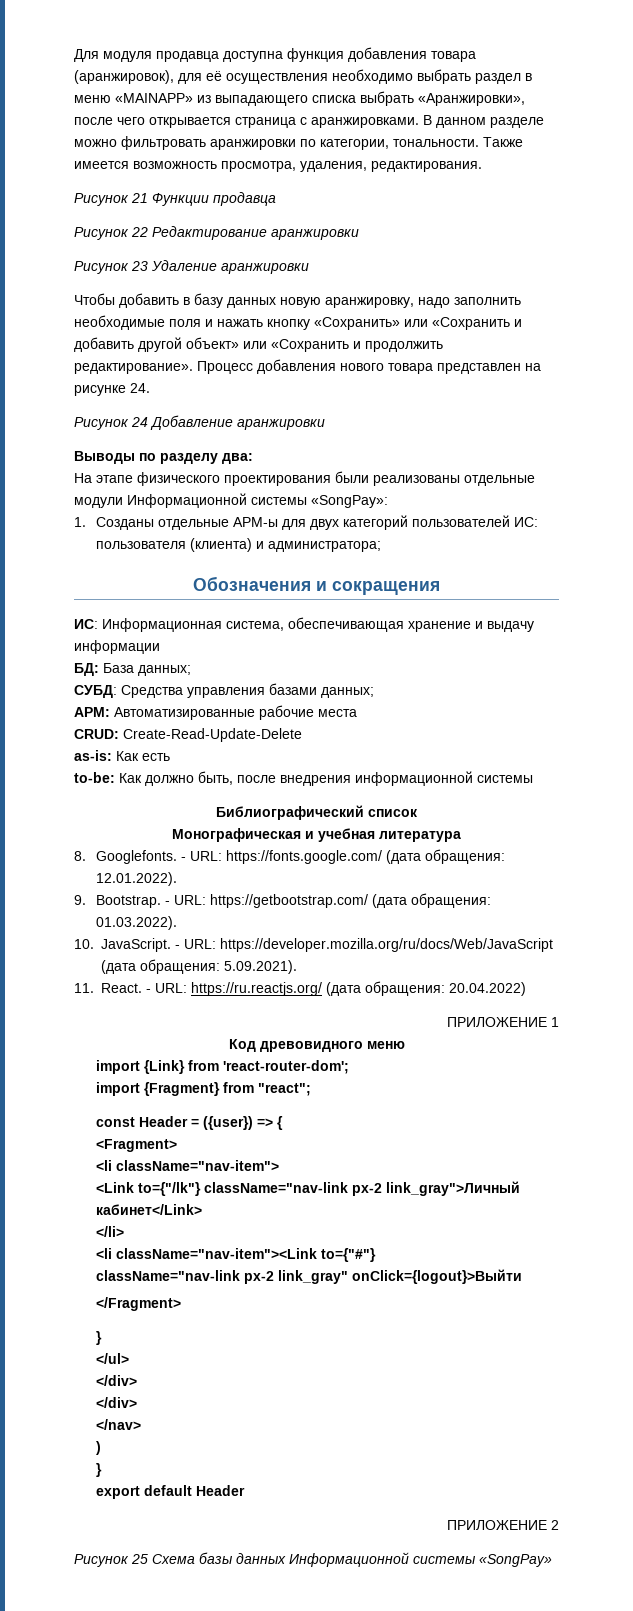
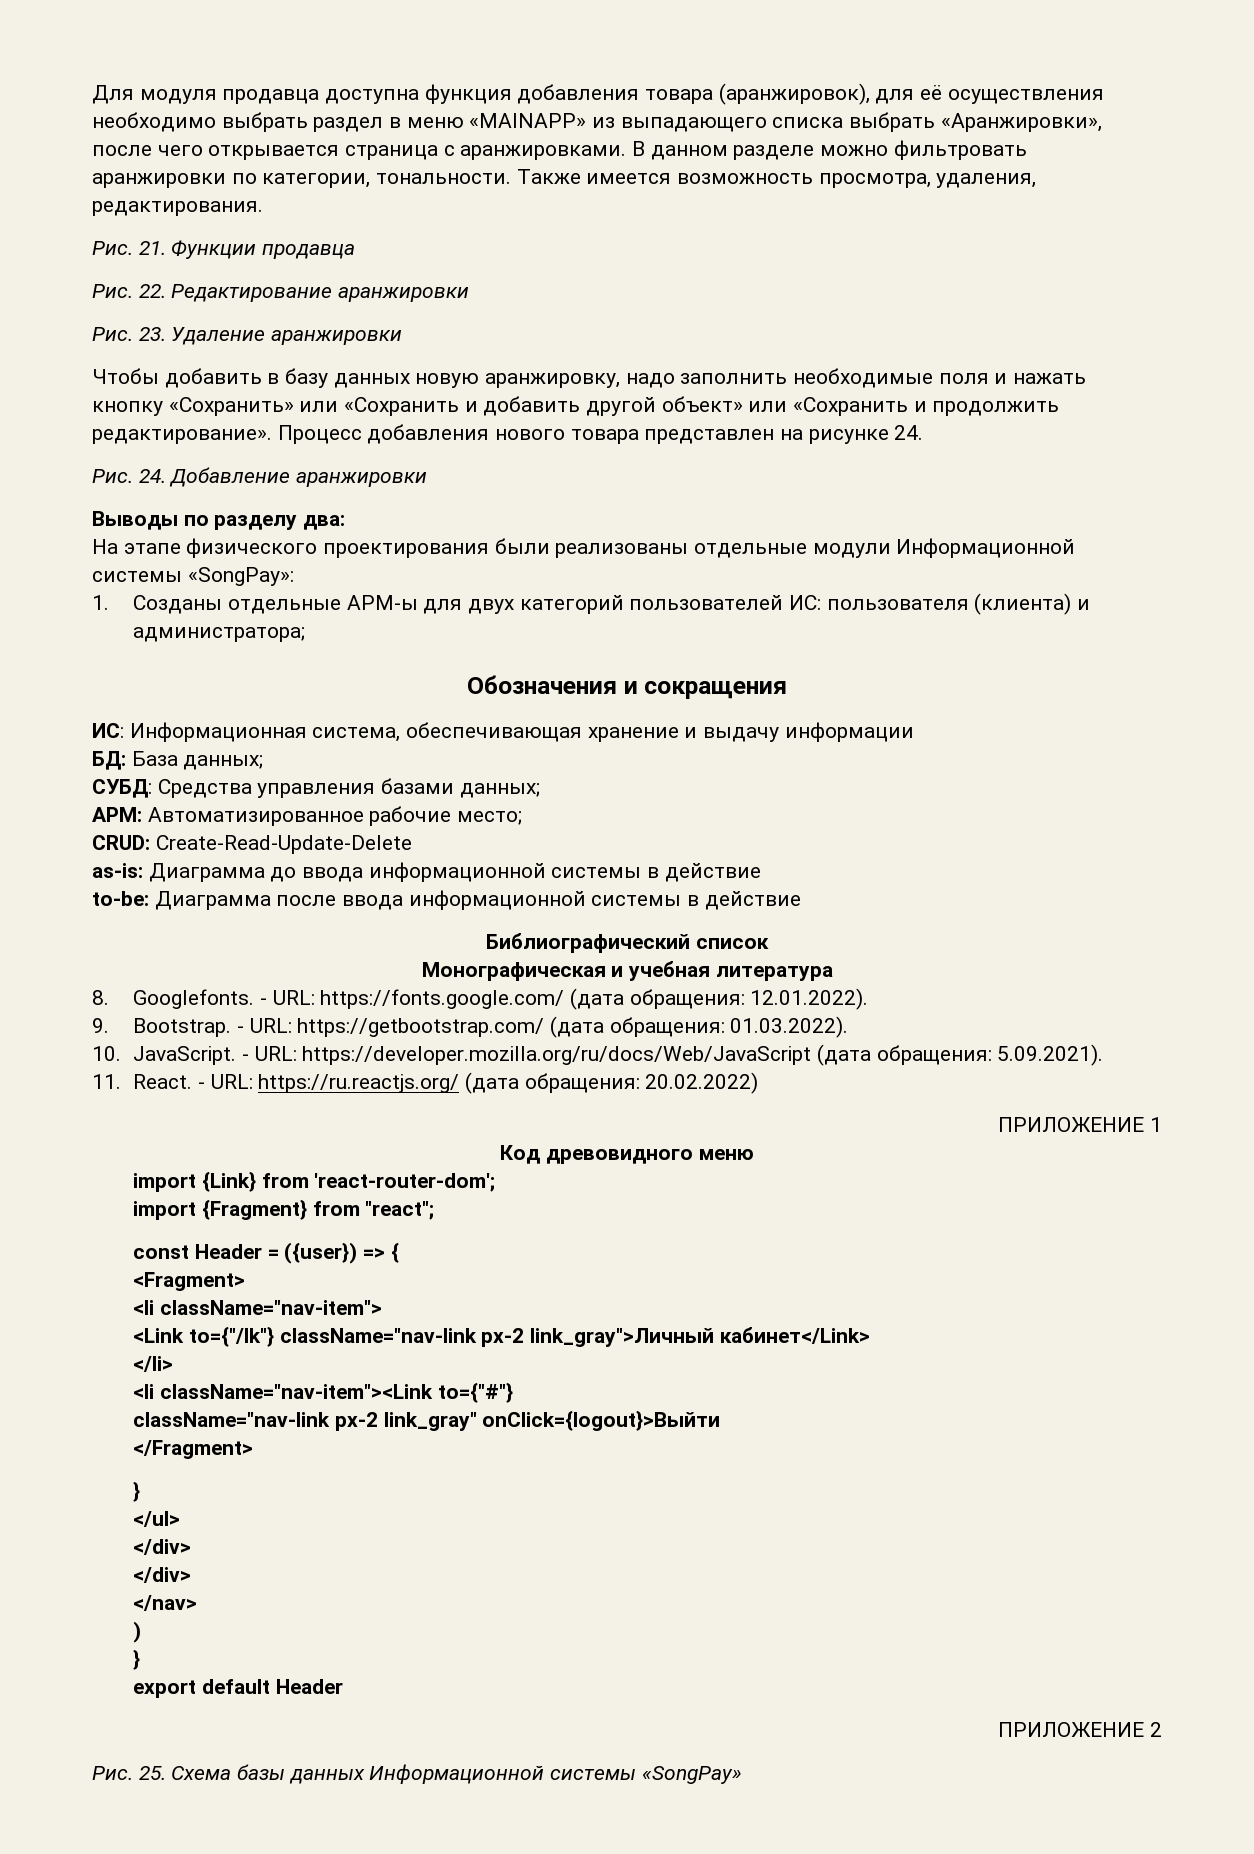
[74,193,148,206] Рисунок 21 -> [92,241,166,255] Рис. 21.
[74,227,148,240] Рисунок 22 -> [92,284,166,298] Рис. 22.
[74,261,148,274] Рисунок 23 -> [92,327,166,341] Рис. 23.
[74,417,148,430] Рисунок 24 -> [92,469,166,483] Рис. 24.
[114,705,357,720] Автоматизированные рабочие места -> [147,806,523,826] Автоматизированное рабочие место;
[116,751,170,761] [74,771,533,786] Как есть // to-be: Как должно быть, после внедрения информационной системы -> [148,862,761,882] [92,890,801,910] Диаграмма до ввода информационной системы в действие // to-be: Диаграмма после ввода информационной системы в действие
[449,982,526,996] 20.04.2022) -> [645,1072,759,1094] 20.02.2022)
[74,1554,148,1567] Рисунок 25 -> [92,1766,166,1780] Рис. 25.

